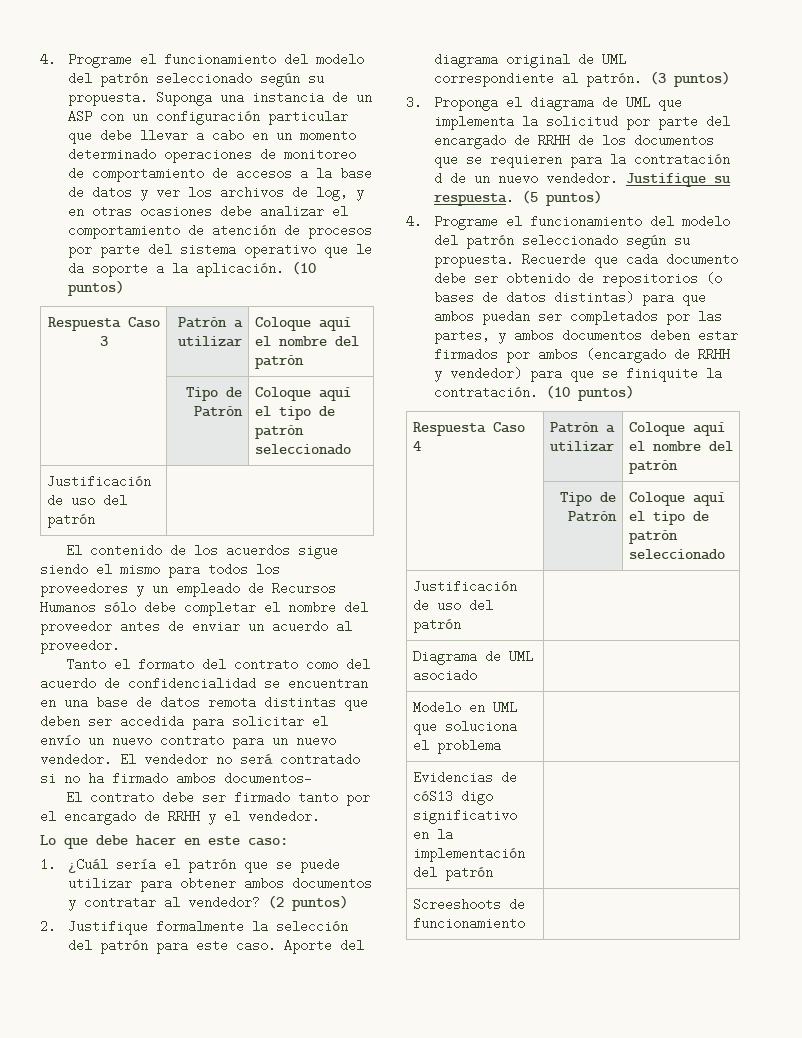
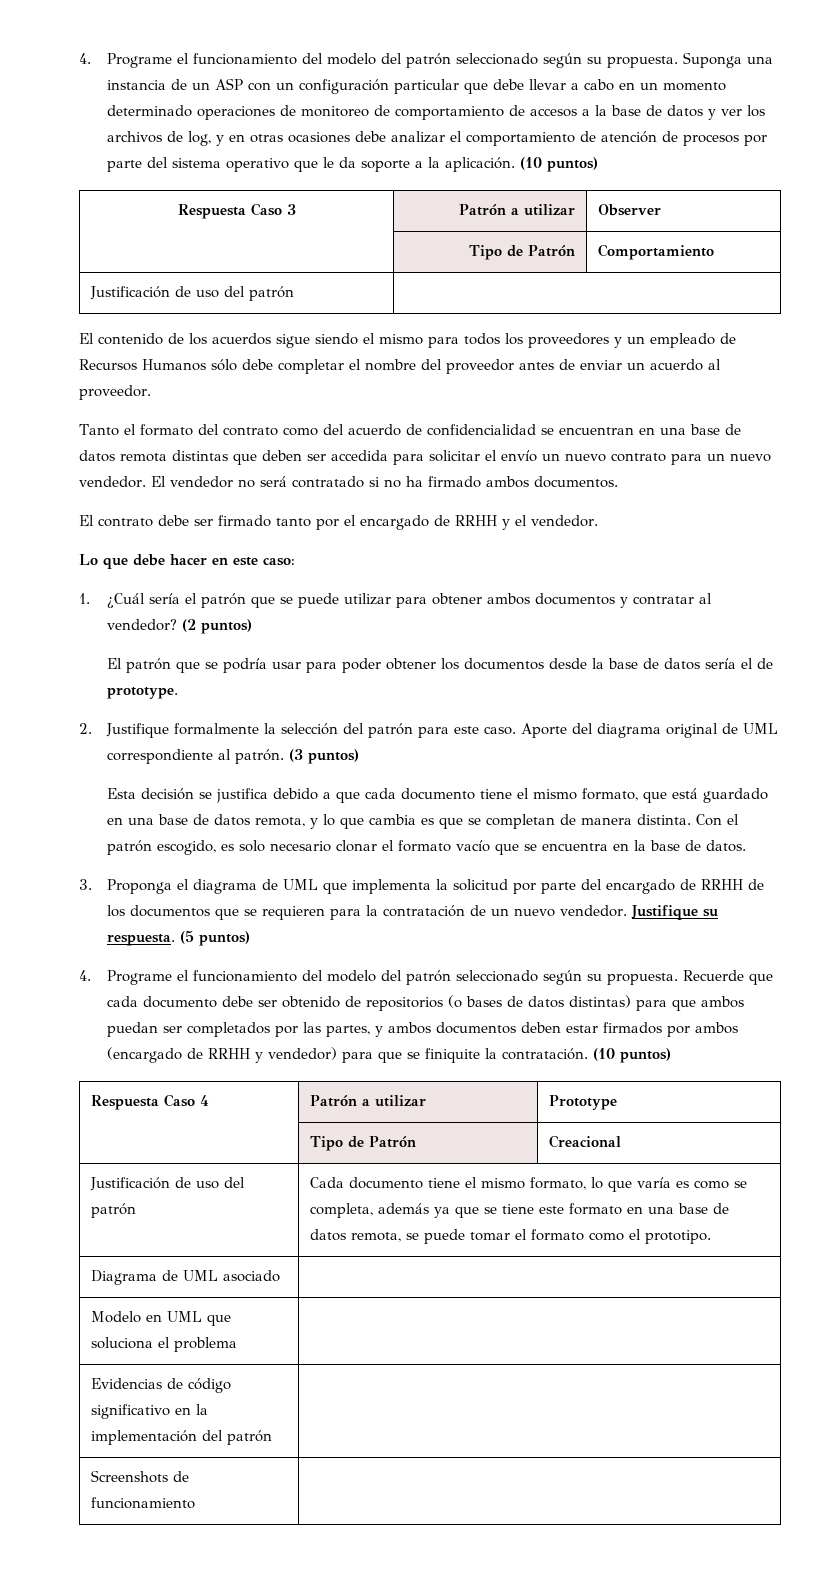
[254,317,351,331] [254,336,359,346] [254,355,304,369] [186,387,243,401] [194,406,244,417] [254,387,351,401] [254,406,335,420] [254,425,304,439] [254,444,351,455] Coloque aquí el nombre del patrón // | Tipo de Patrón | Coloque aquí el tipo de patrón seleccionado -> [597,204,661,216] [469,245,576,260] [597,244,714,260] Observer // | Tipo de Patrón | Comportamiento
[224,772,312,785] documentos- -> [533,476,618,488] documentos.
(349, 903) none -> [107,658,774,673] [107,687,179,699] // El patrón que se podría usar para poder obtener los documentos desde la base de datos sería el de prototype.
(731, 79) none -> [107,788,769,803] [107,814,740,829] [107,840,747,855] // Esta decisión se justifica debido a que cada documento tiene el mismo formato, que está guardado en una base de datos remota, y lo que cambia es que se completan de manera distinta. Con el patrón escogido, es solo necesario clonar el formato vacío que se encuentra en la base de datos.
[434,172,443,185] d -> (466, 911) none
[628,422,725,436] [628,441,733,451] [628,460,678,474] [560,492,617,506] [568,511,618,522] [628,492,725,506] [628,511,709,525] [628,530,678,544] [628,549,725,560] [412,580,517,593] [412,599,493,612] [412,618,461,633] Coloque aquí el nombre del patrón // | Tipo de Patrón | Coloque aquí el tipo de patrón seleccionado // Justificación de uso del patrón | -> [548,1095,617,1110] [309,1136,416,1151] [548,1135,621,1148] [89,1177,245,1191] [90,1203,136,1218] [309,1177,747,1192] [309,1203,729,1218] [309,1229,711,1244] Prototype // | Tipo de Patrón | Creacional // Justificación de uso del patrón | Cada documento tiene el mismo formato, lo que varía es como se completa, además ya que se tiene este formato en una base de datos remota, se puede tomar el formato como el prototipo.
[412,790,493,805] cóS13 digo -> [187,1378,231,1393] código
[412,898,501,911] Screeshoots -> [90,1470,168,1483] Screenshots

